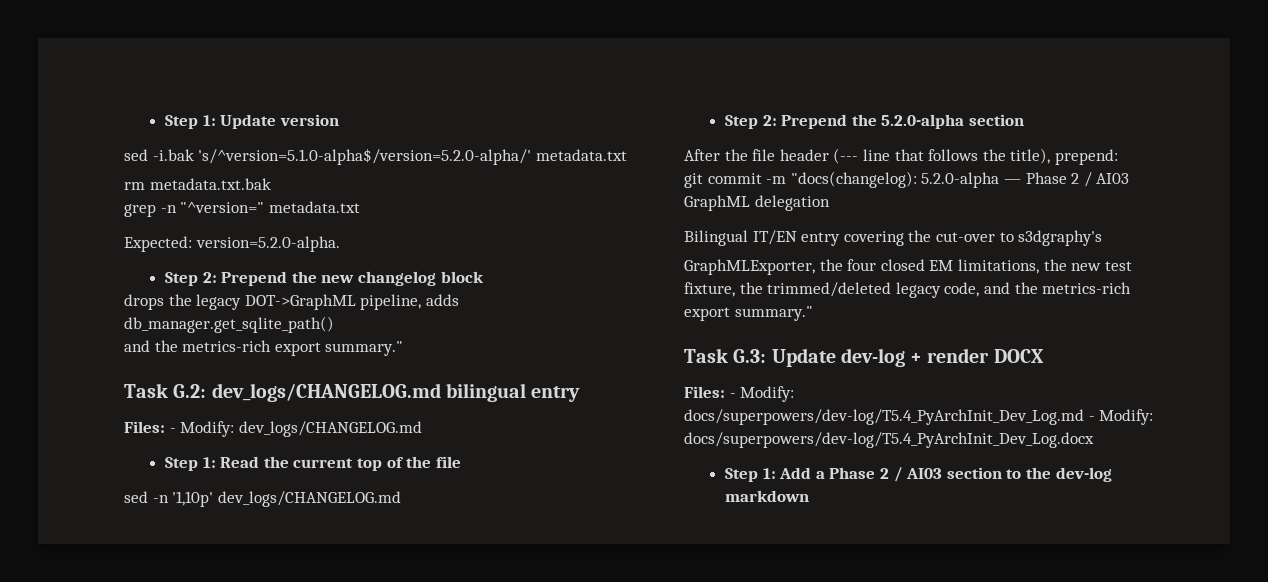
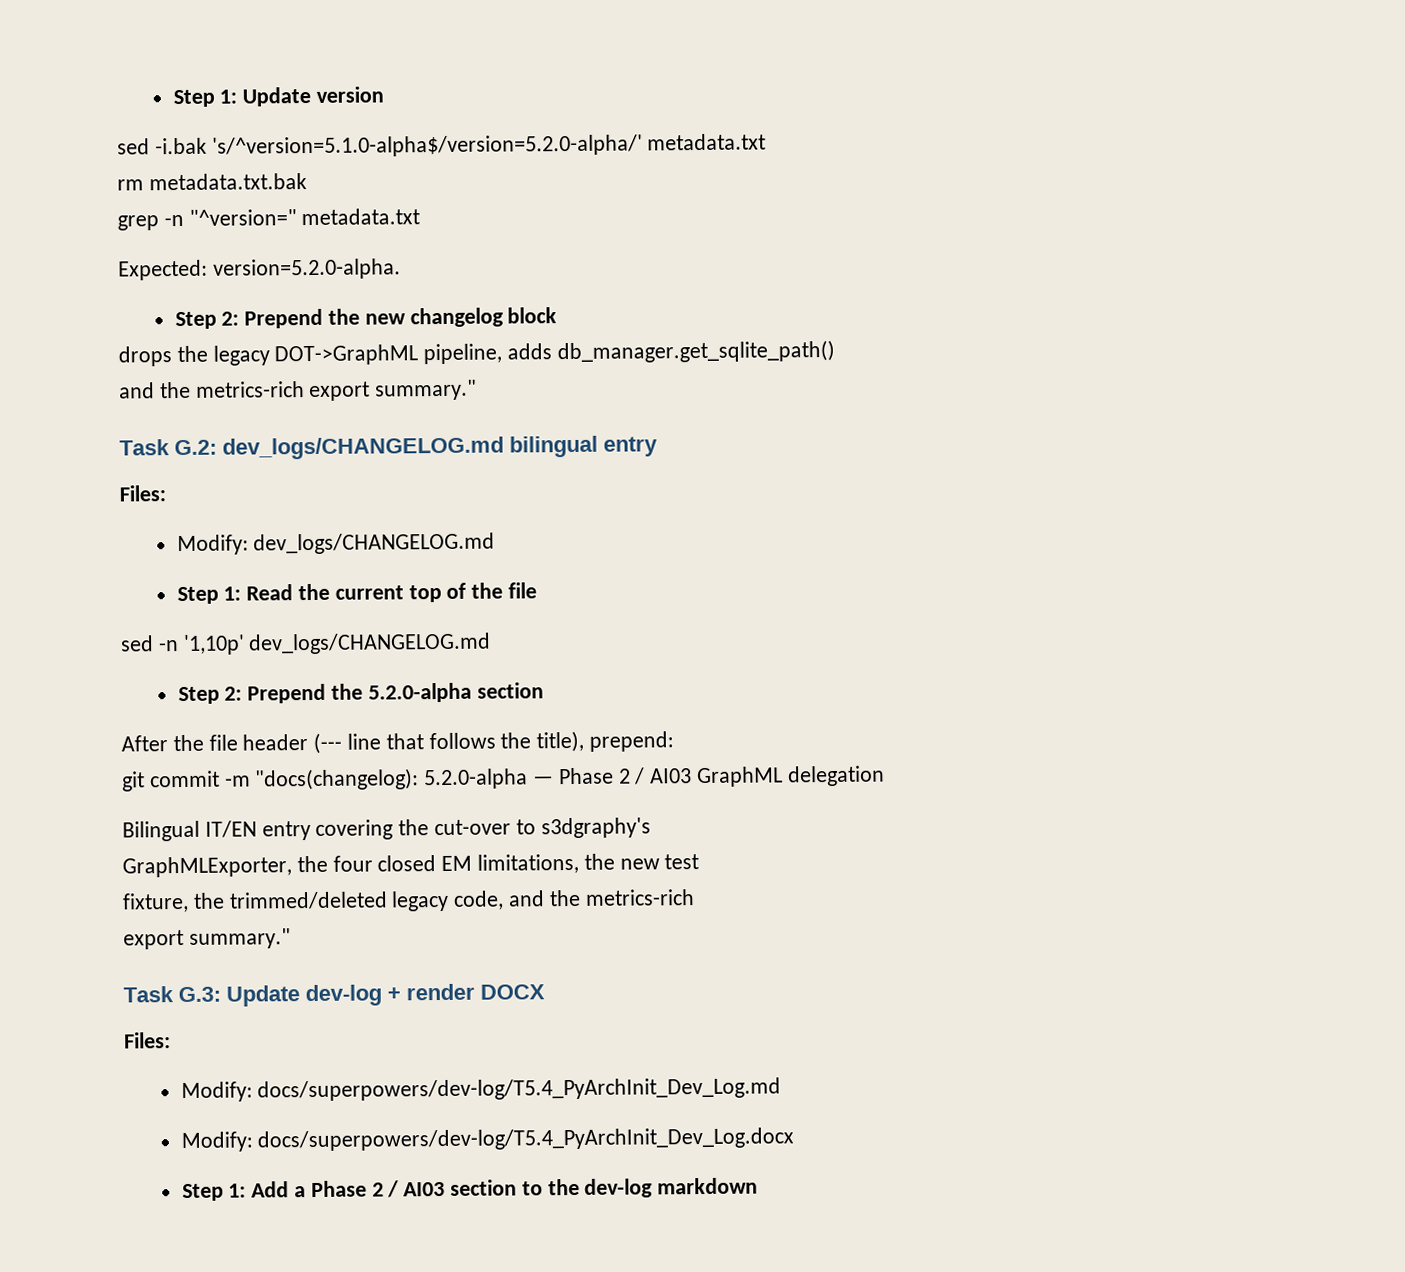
[169,428,176,433] - -> (166, 493) //
[729,393,736,398] - -> (171, 1040) //
[1088,416,1095,421] - -> (782, 1089) //

